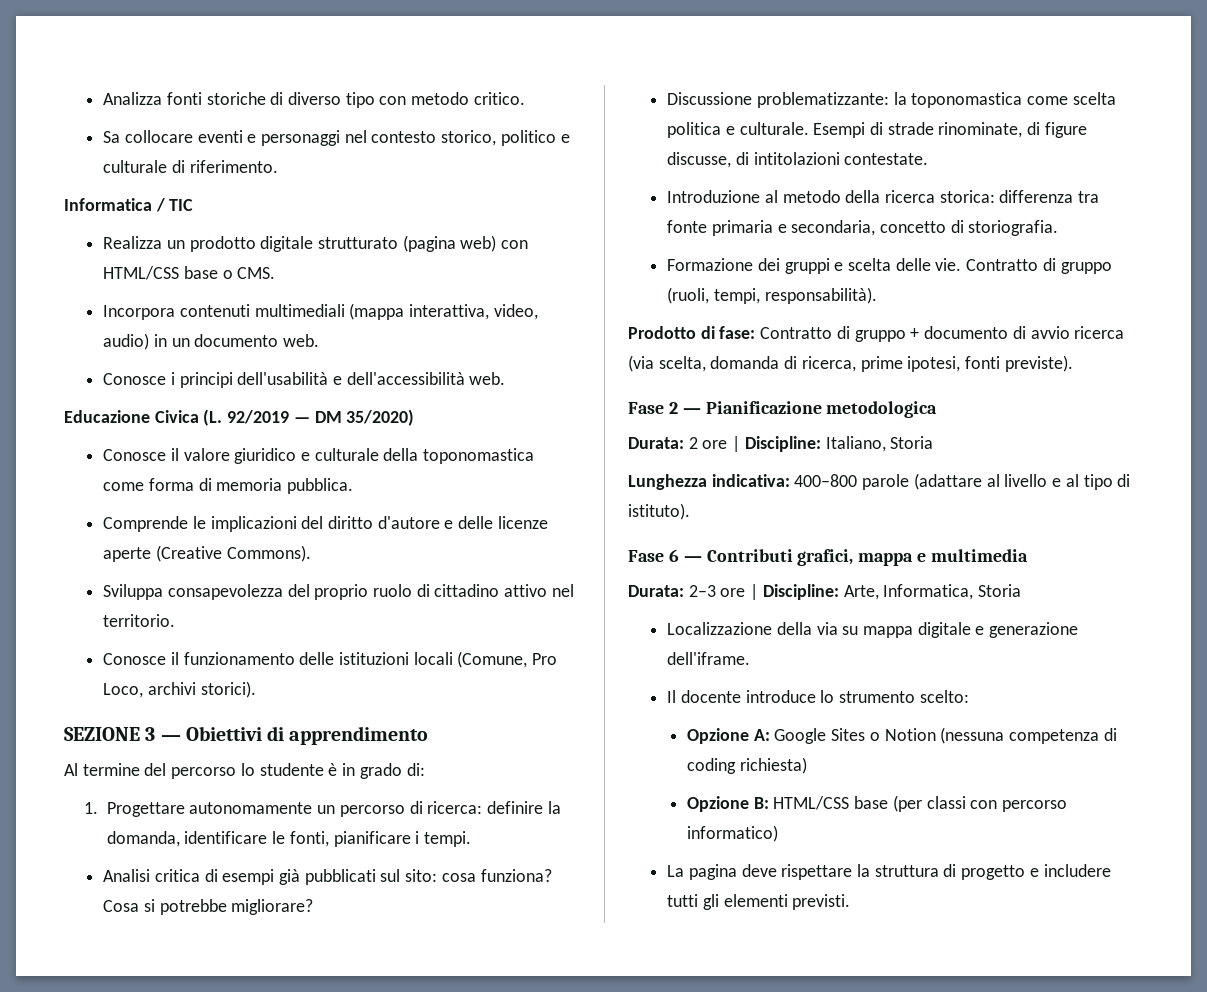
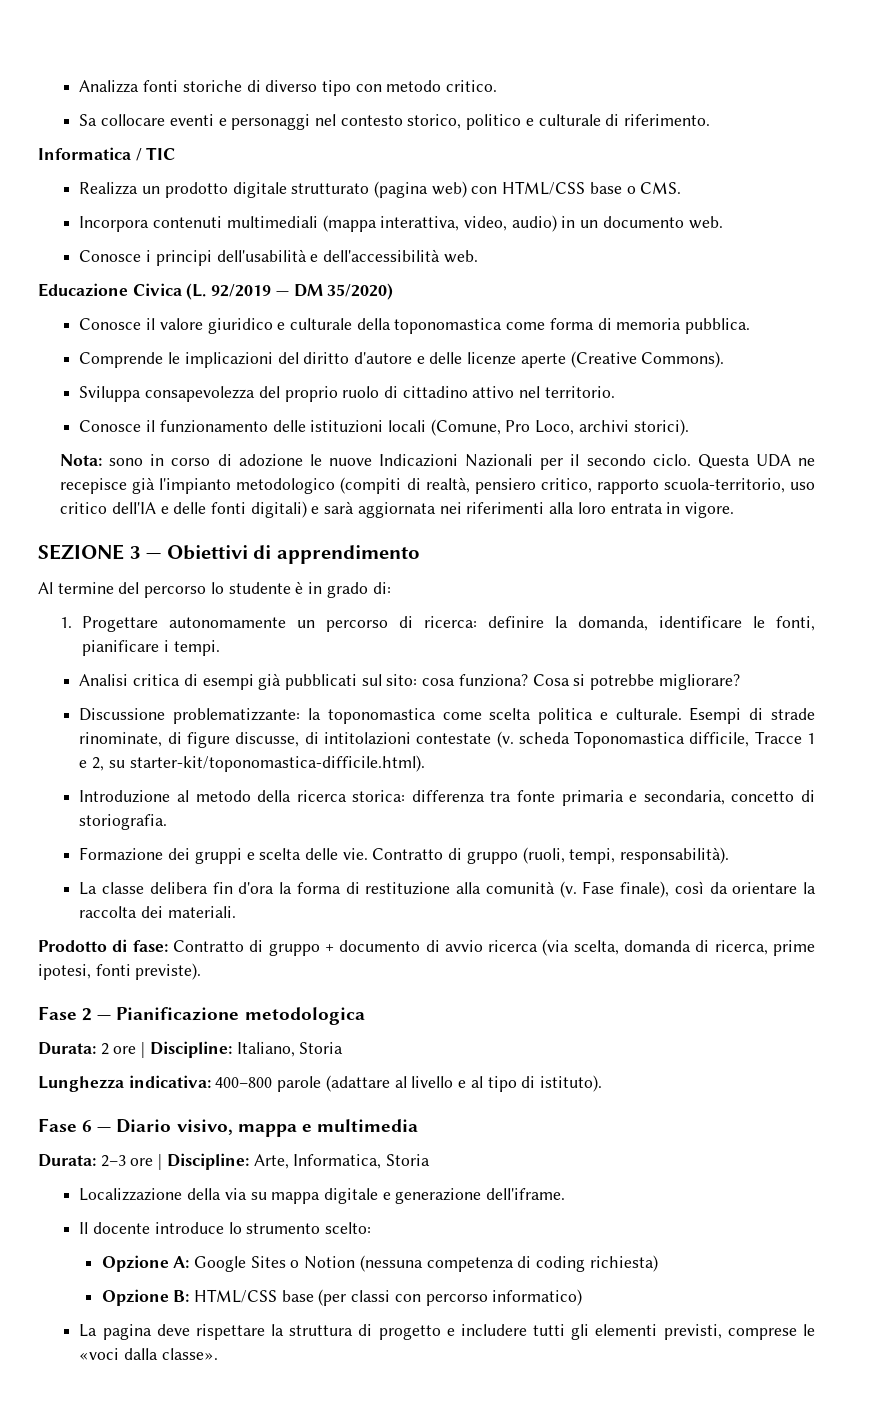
(256, 689) none -> [60,454,815,470] [60,477,815,494] [60,501,735,518] // Nota: sono in corso di adozione le nuove Indicazioni Nazionali per il secondo ciclo. Questa UDA ne recepisce già l'impianto metodologico (compiti di realtà, pensiero critico, rapporto scuola-territorio, uso critico dell'IA e delle fonti digitali) e sarà aggiornata nei riferimenti alla loro entrata in vigore.
[844,153,929,165] contestate. -> [416,731,816,748] [79,755,425,772] contestate (v. scheda Toponomastica difficile, Tracce 1 e 2, su starter-kit/toponomastica-difficile.html).
(877, 295) none -> [79,881,817,898] [79,906,236,918] // La classe delibera fin d'ora la forma di restituzione alla comunità (v. Fase finale), così da orientare la raccolta dei materiali.
[706,549,854,566] Contributi grafici, -> [116,1119,233,1135] Diario visivo,
[792,894,851,910] previsti. -> [663,1324,815,1340] [79,1348,218,1360] previsti, comprese le «voci dalla classe».

